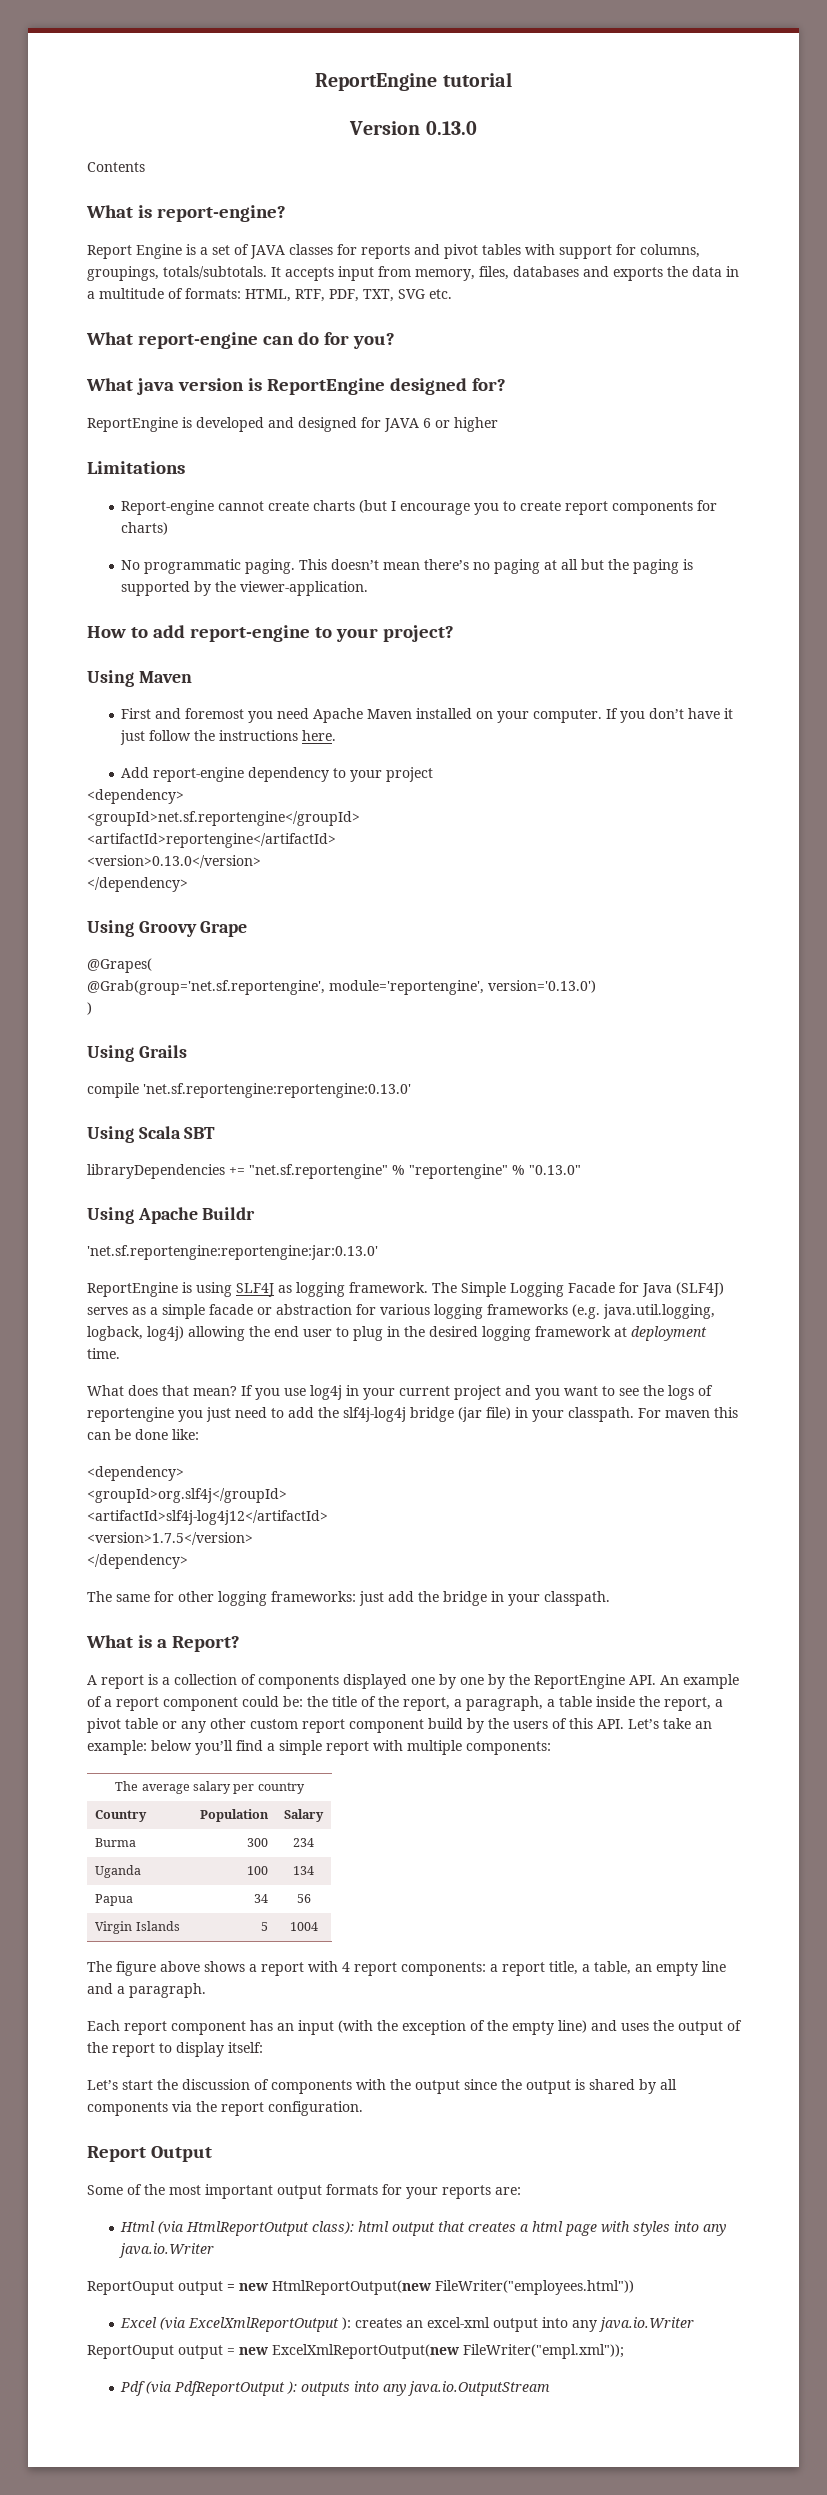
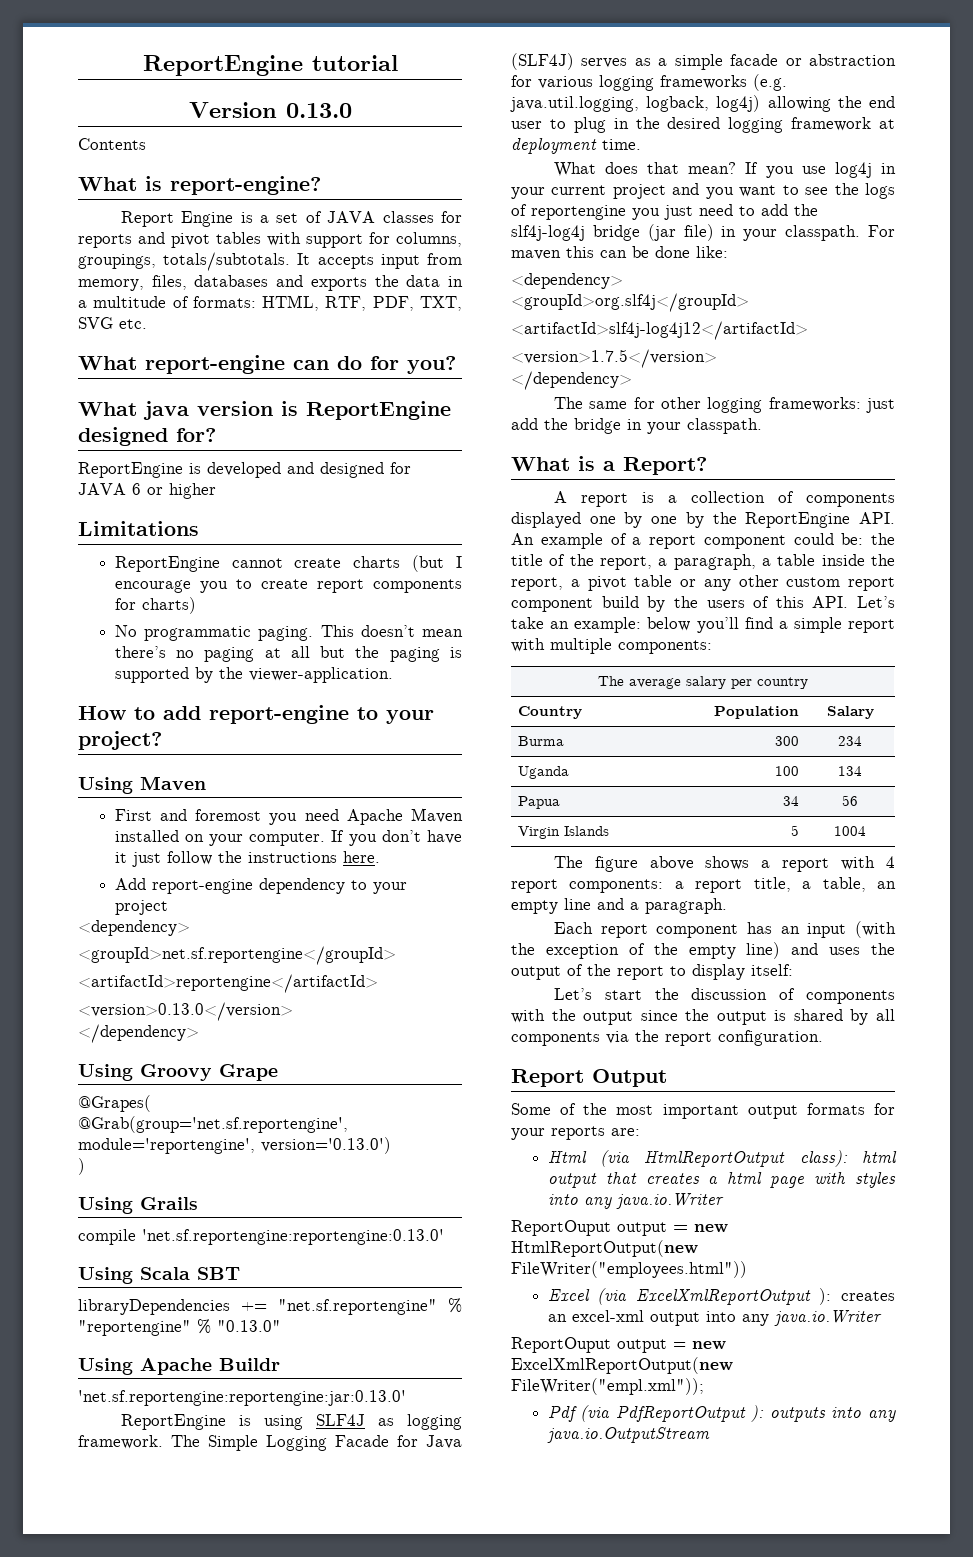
[121,500,215,515] Report-engine -> [114,556,220,572] ReportEngine

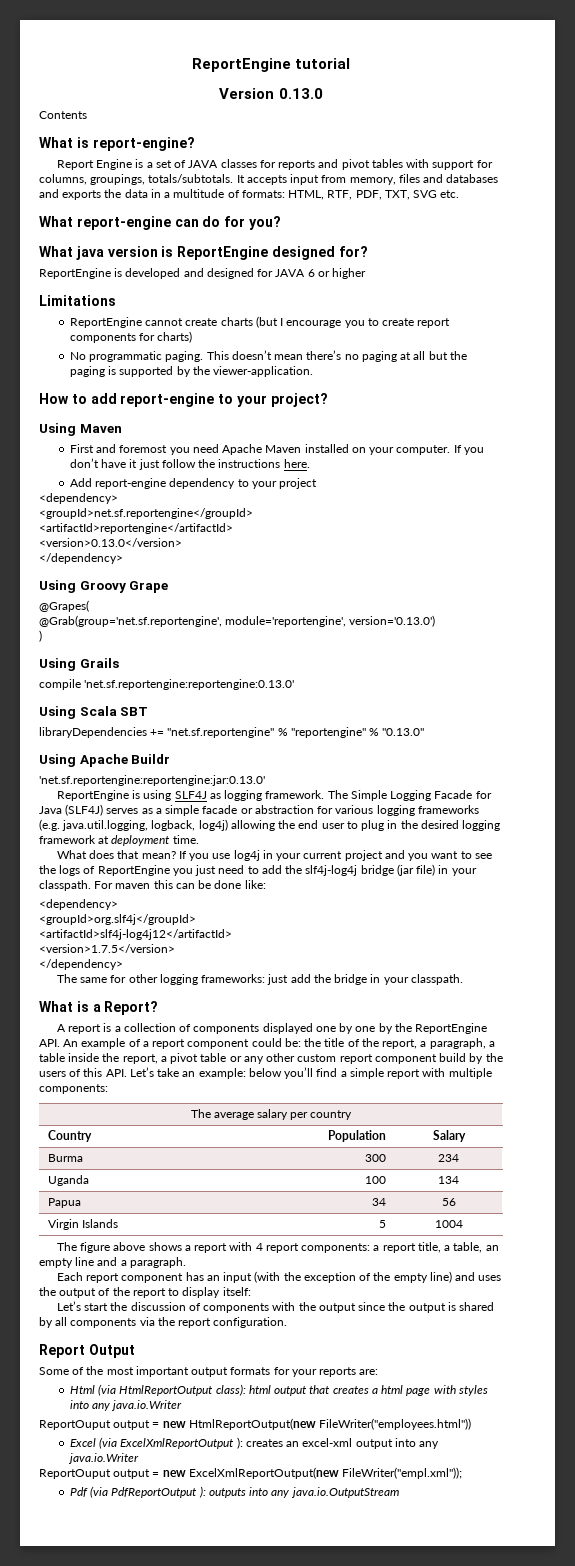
[151,275,187,290] files, -> [398,174,444,183] files and
[531,205,626,220] reportengine -> [97,865,170,876] ReportEngine

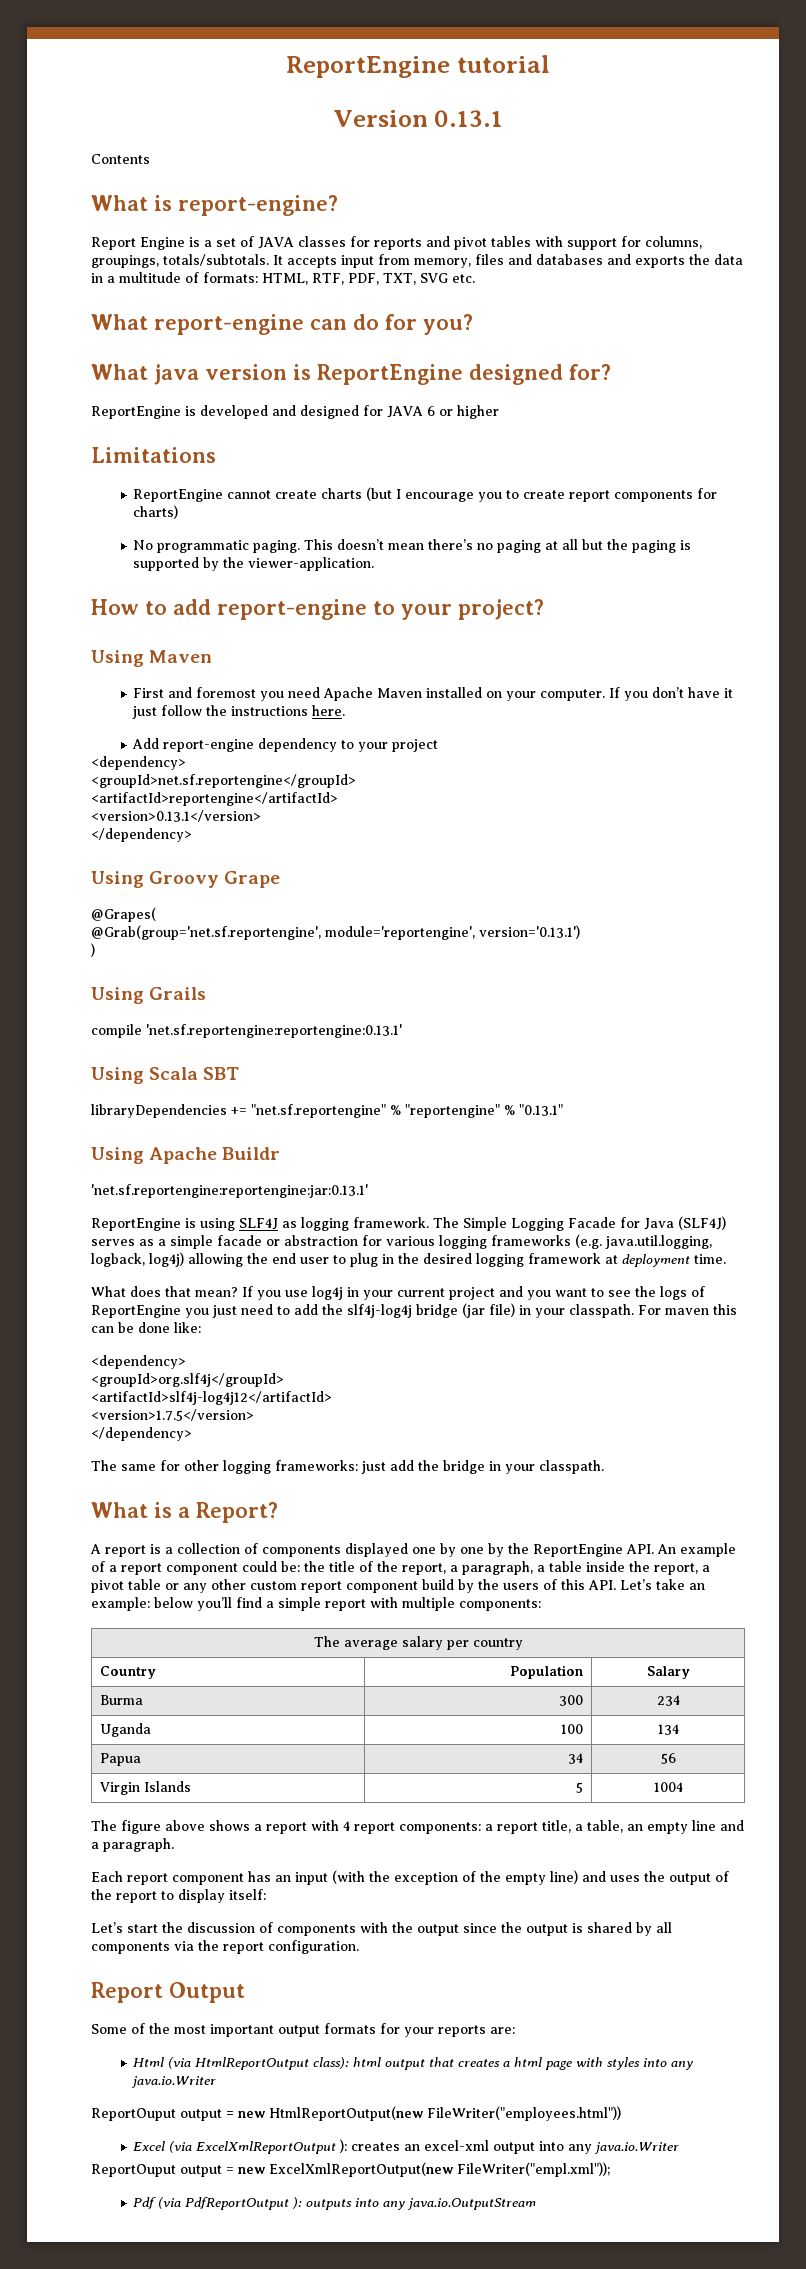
[278,88,323,99] 0.13.0 -> [434,110,504,127] 0.13.1
[39,538,182,547] <version>0.13.0</version> -> [91,810,261,822] <version>0.13.1</version>
[349,615,436,627] version='0.13.0') -> [479,925,580,939] version='0.13.1')
[84,679,295,690] 'net.sf.reportengine:reportengine:0.13.0' -> [146,1024,402,1038] 'net.sf.reportengine:reportengine:0.13.1'
[382,728,425,736] "0.13.0" -> [519,1104,563,1116] "0.13.1"
[39,775,265,786] 'net.sf.reportengine:reportengine:jar:0.13.0' -> [91,1184,368,1198] 'net.sf.reportengine:reportengine:jar:0.13.1'

